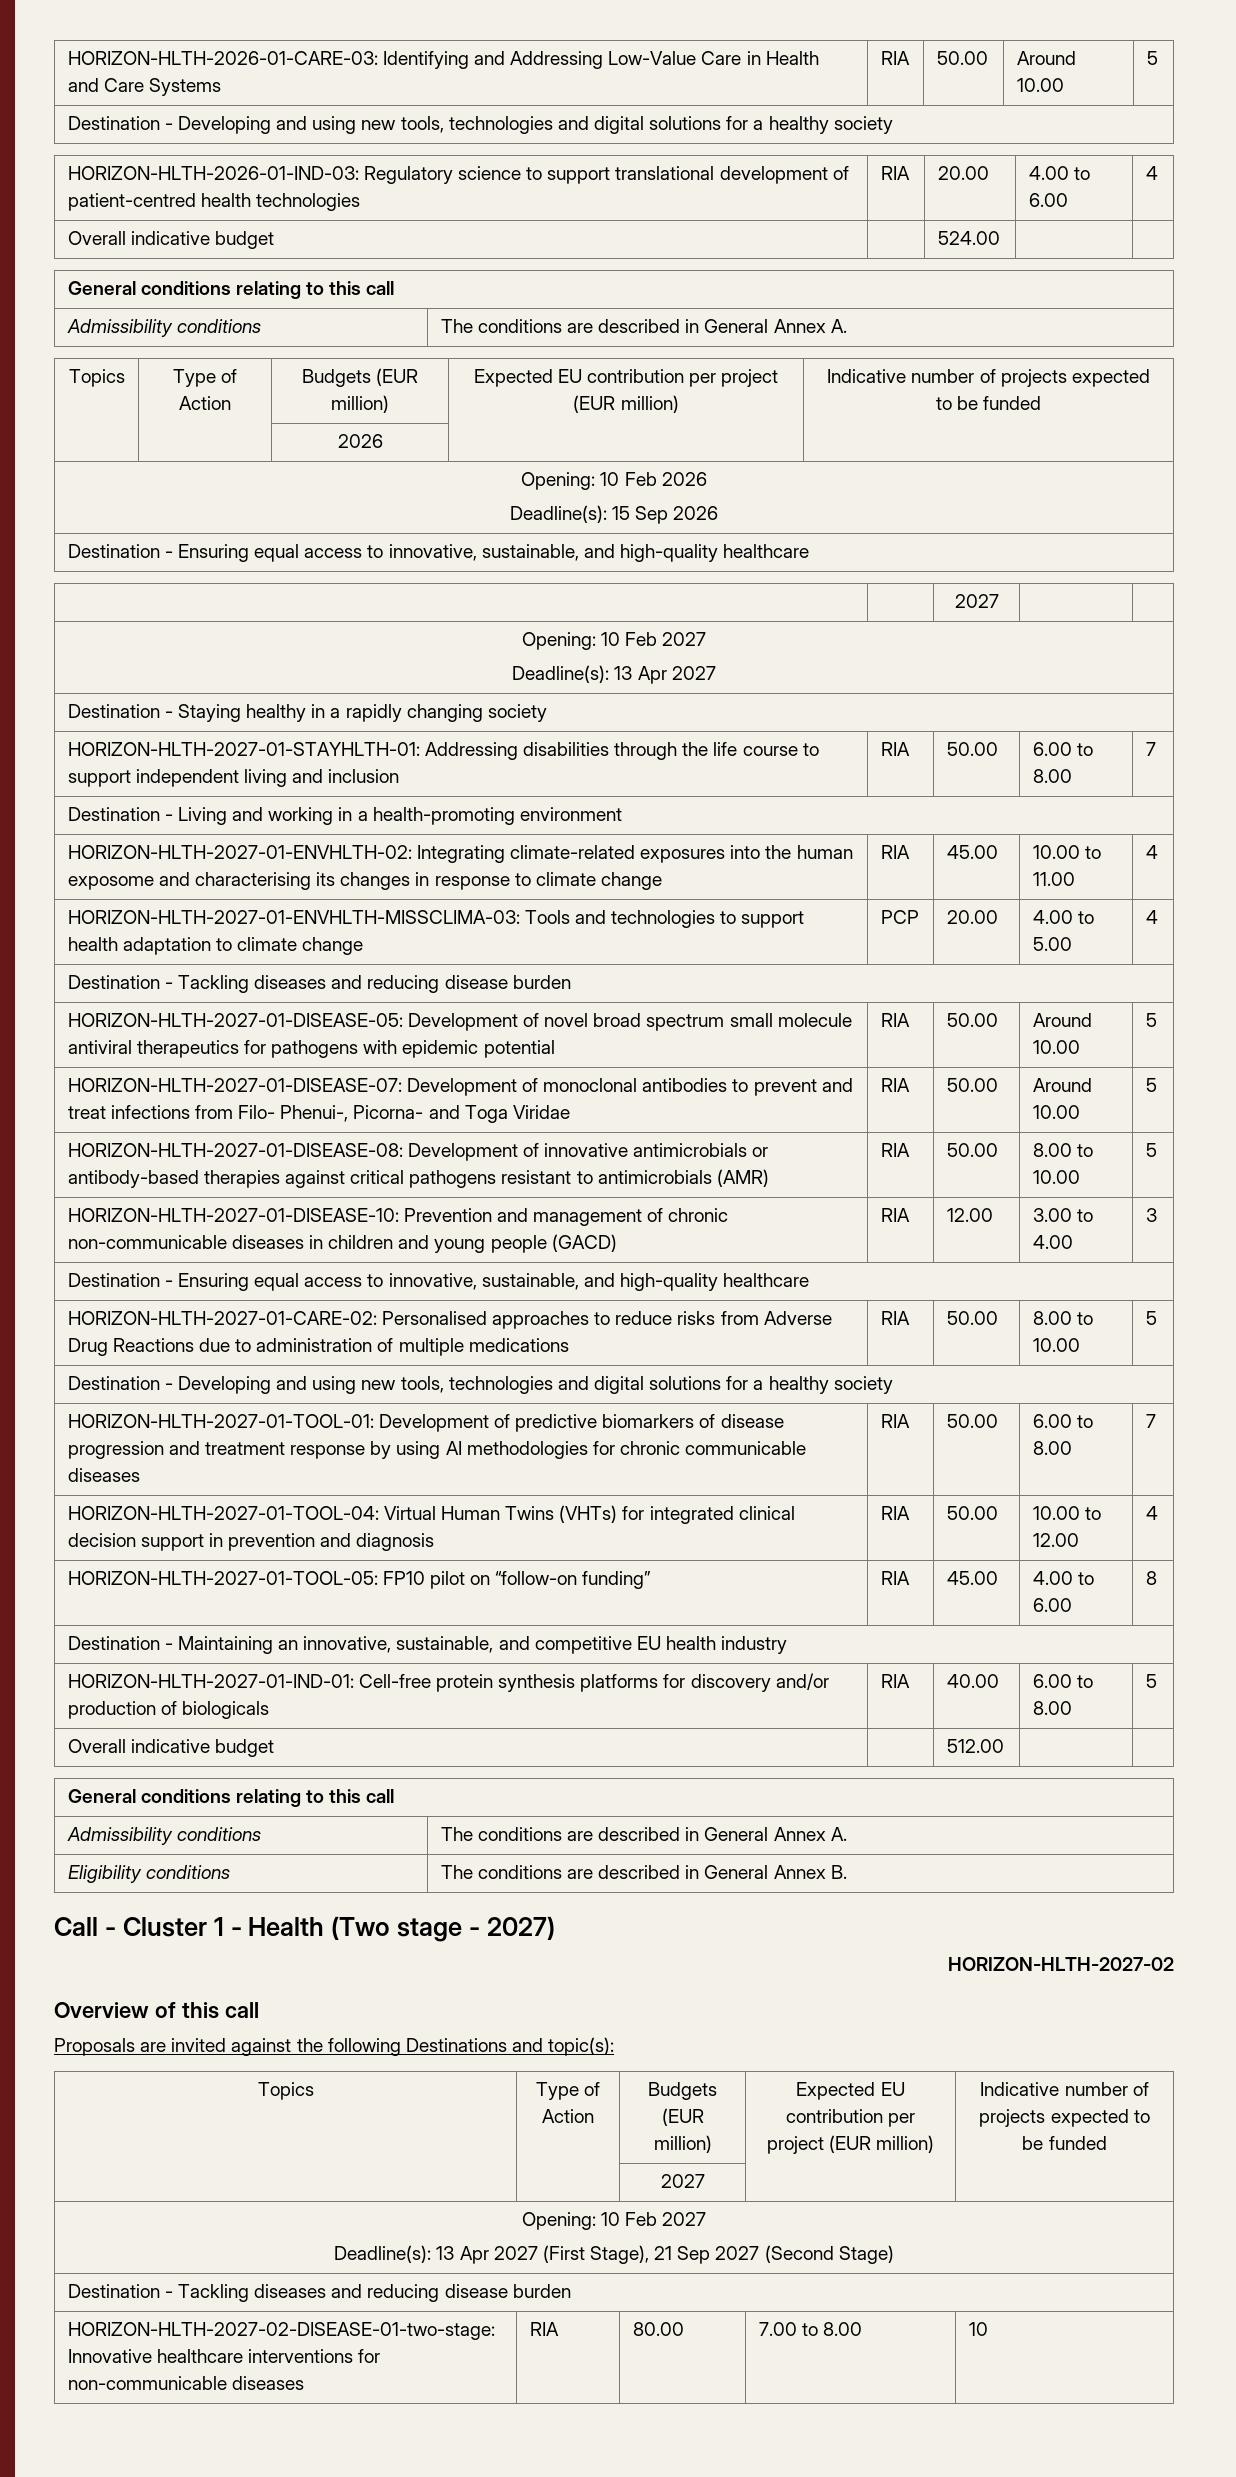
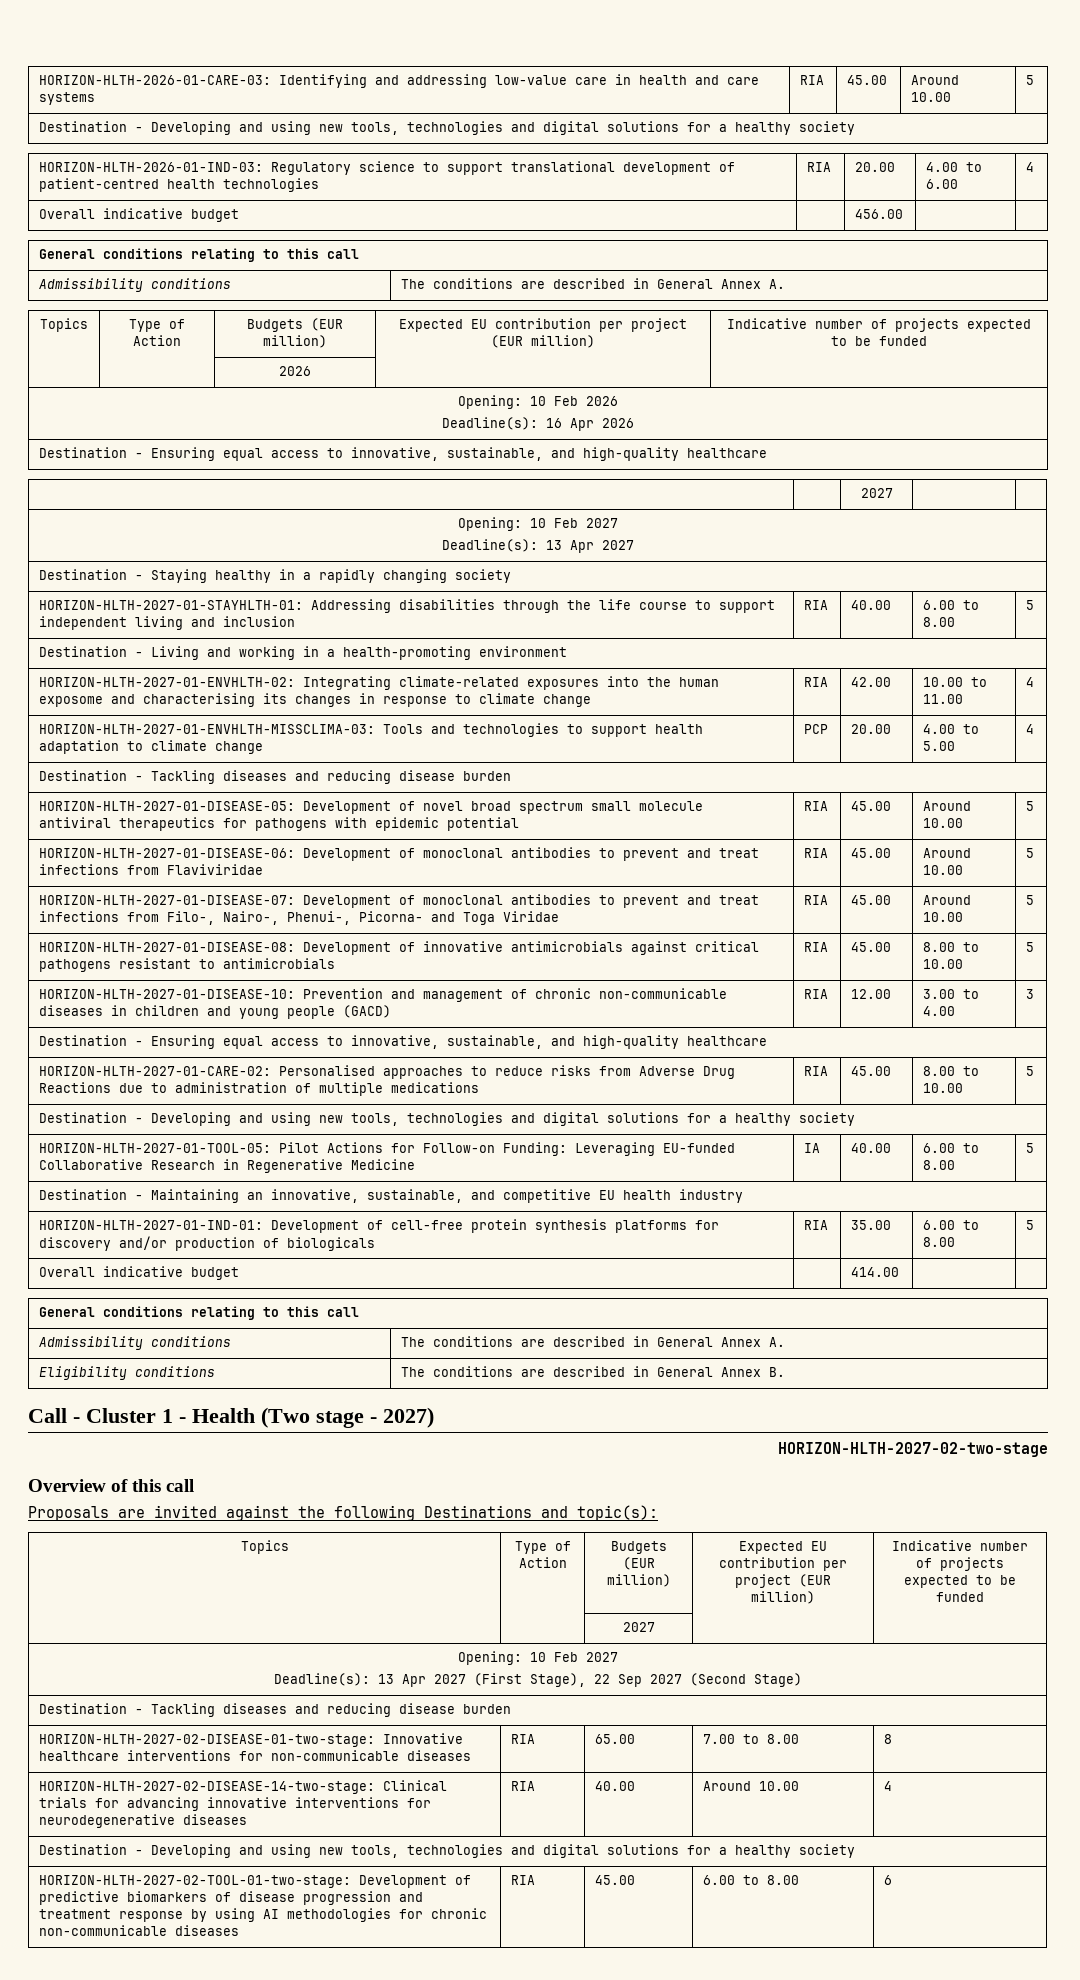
[510,51,819,69] [67,78,222,96] [880,51,910,65] [936,51,988,65] Addressing Low-Value Care in Health and Care Systems | RIA | 50.00 -> [407,74,760,88] [39,92,96,105] [800,75,825,85] [847,75,888,85] addressing low-value care in health and care systems | RIA | 45.00
[937,231,1000,245] 524.00 -> [855,209,904,219] 456.00
[611,506,669,524] 15 Sep -> [546,418,595,431] 16 Apr
[946,742,998,756] [1032,742,1093,756] [1032,769,1072,783] [1145,742,1156,756] 50.00 | 6.00 to 8.00 | 7 -> [851,600,892,610] [923,600,980,610] [923,617,956,627] [1026,600,1035,610] 40.00 | 6.00 to 8.00 | 5
[946,845,998,859] 45.00 -> [851,677,892,687] 42.00
[946,1013,998,1027] 50.00 -> [851,801,892,811] [923,801,972,811] [923,818,964,828] [1026,801,1035,811] [39,847,760,861] [39,864,264,875] [804,848,829,858] [851,848,892,858] 45.00 | Around 10.00 | 5 // HORIZON-HLTH-2027-01-DISEASE-06: Development of monoclonal antibodies to prevent and treat infections from Flaviviridae | RIA | 45.00
[238,1105,276,1119] Filo- -> [167,911,280,925] Filo-, Nairo-,
[946,1078,998,1092] 50.00 -> [851,895,892,905] 45.00
[752,1147,769,1157] [67,1170,280,1188] or antibody-based therapies -> (624, 946) none
[716,1169,769,1187] [880,1143,910,1157] [946,1143,998,1157] (AMR) | RIA | 50.00 -> [804,942,829,952] [851,942,892,952] | RIA | 45.00
[946,1311,998,1325] 50.00 -> [851,1066,892,1076] 45.00
[67,1414,784,1432] [67,1441,807,1459] [67,1468,140,1482] [880,1414,910,1428] [946,1414,998,1428] [1032,1414,1093,1428] [1032,1441,1072,1455] [1145,1414,1156,1428] [67,1505,795,1524] [67,1533,435,1551] [880,1506,910,1520] [946,1506,998,1520] [1032,1506,1101,1520] [1032,1533,1079,1547] [1145,1506,1158,1520] [67,1571,652,1589] [880,1571,910,1585] [946,1571,998,1585] [1032,1571,1094,1585] [1032,1598,1072,1612] [1145,1571,1157,1585] HORIZON-HLTH-2027-01-TOOL-01: Development of predictive biomarkers of disease progression and treatment response by using AI methodologies for chronic communicable diseases | RIA | 50.00 | 6.00 to 8.00 | 7 // HORIZON-HLTH-2027-01-TOOL-04: Virtual Human Twins (VHTs) for integrated clinical decision support in prevention and diagnosis | RIA | 50.00 | 10.00 to 12.00 | 4 // HORIZON-HLTH-2027-01-TOOL-05: FP10 pilot on “follow-on funding” | RIA | 45.00 | 4.00 to 6.00 | 8 -> [39,1142,736,1156] [39,1159,416,1173] [804,1143,821,1153] [851,1143,892,1153] [923,1143,980,1153] [923,1160,956,1170] [1026,1143,1035,1153] HORIZON-HLTH-2027-01-TOOL-05: Pilot Actions for Follow-on Funding: Leveraging EU-funded Collaborative Research in Regenerative Medicine | IA | 40.00 | 6.00 to 8.00 | 5
[358,1674,431,1688] Cell-free -> [271,1220,464,1233] Development of cell-free
[946,1674,999,1688] 40.00 -> [851,1220,892,1230] 35.00
[946,1739,1004,1753] 512.00 -> [851,1267,900,1277] 414.00
[948,1957,1174,1971] HORIZON-HLTH-2027-02 -> [778,1442,1048,1457] HORIZON-HLTH-2027-02-two-stage
[654,2246,673,2260] 21 -> [593,1674,610,1684] 22
[632,2322,684,2336] 80.00 -> [595,1734,636,1744] 65.00
[968,2322,988,2336] 10 -> [884,1734,893,1744] [39,1780,448,1794] [39,1797,432,1811] [39,1814,248,1828] [511,1781,536,1791] [595,1781,636,1791] [703,1781,800,1791] [884,1781,893,1791] [39,1844,856,1858] [39,1875,472,1888] [39,1891,424,1905] [39,1908,488,1922] [39,1925,240,1936] [511,1875,536,1885] [595,1875,636,1885] [703,1875,800,1885] [884,1875,893,1885] 8 // HORIZON-HLTH-2027-02-DISEASE-14-two-stage: Clinical trials for advancing innovative interventions for neurodegenerative diseases | RIA | 40.00 | Around 10.00 | 4 // Destination - Developing and using new tools, technologies and digital solutions for a healthy society // HORIZON-HLTH-2027-02-TOOL-01-two-stage: Development of predictive biomarkers of disease progression and treatment response by using AI methodologies for chronic non-communicable diseases | RIA | 45.00 | 6.00 to 8.00 | 6

